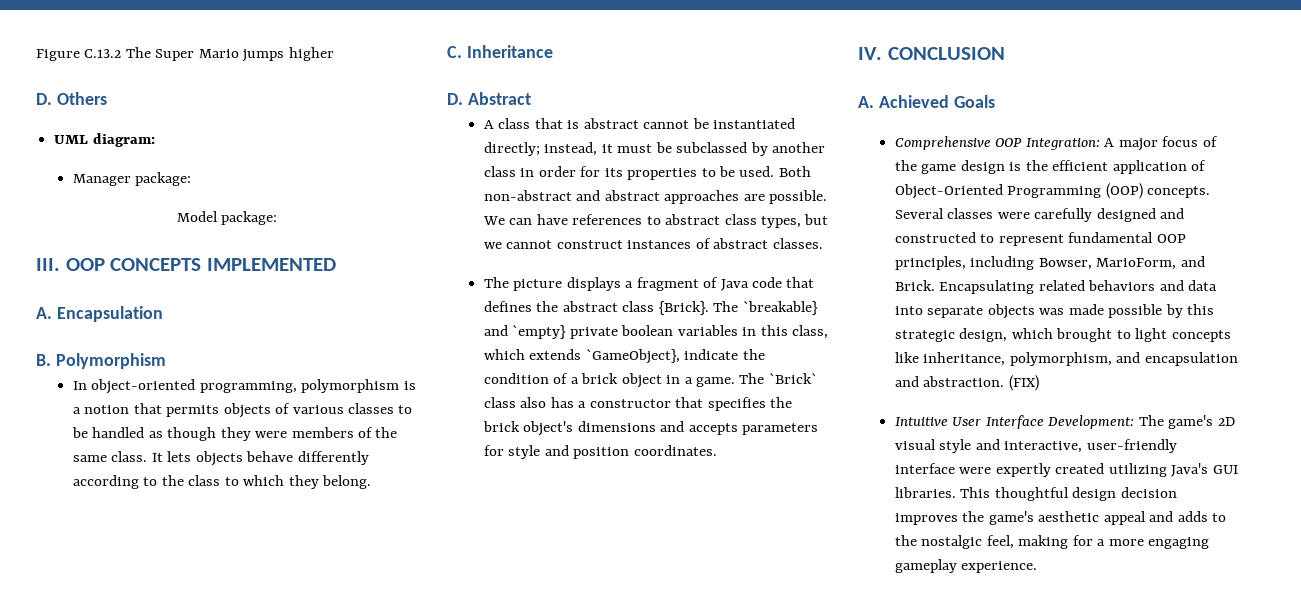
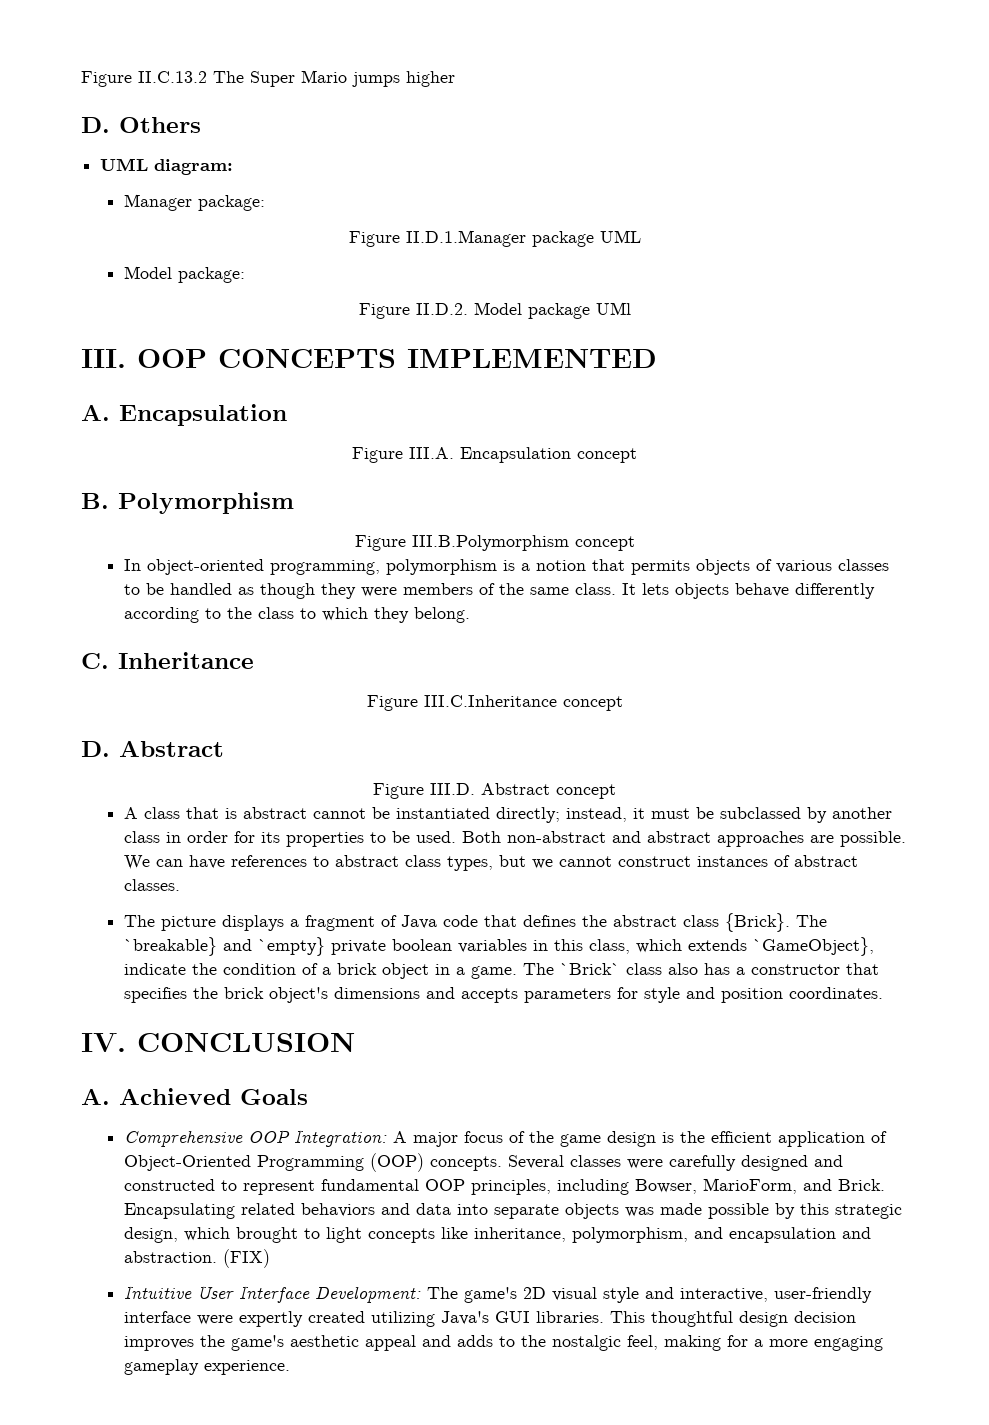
[36,49,122,61] Figure C.13.2 -> [81,71,207,87] Figure II.C.13.2
[176,211,278,225] Model package: -> [348,230,641,247] [123,266,245,283] [358,302,631,319] Figure II.D.1.Manager package UML // Model package: // Figure II.D.2. Model package UMl
(163, 314) none -> [352,447,637,463] // Figure III.A. Encapsulation concept
(166, 361) none -> [354,535,635,551] // Figure III.B.Polymorphism concept
(553, 51) none -> [366,695,623,711] // Figure III.C.Inheritance concept
(531, 98) none -> [373,783,616,799] // Figure III.D. Abstract concept

